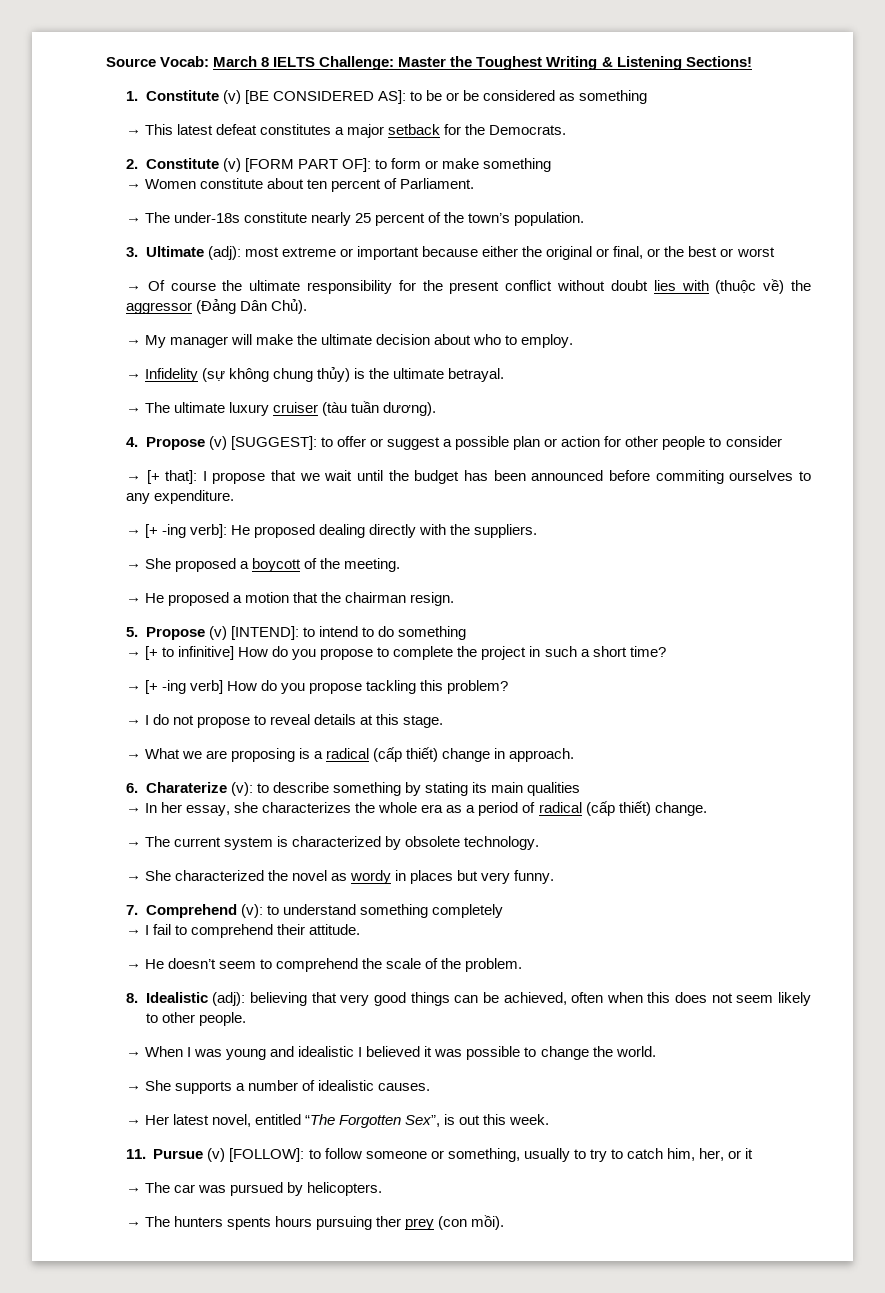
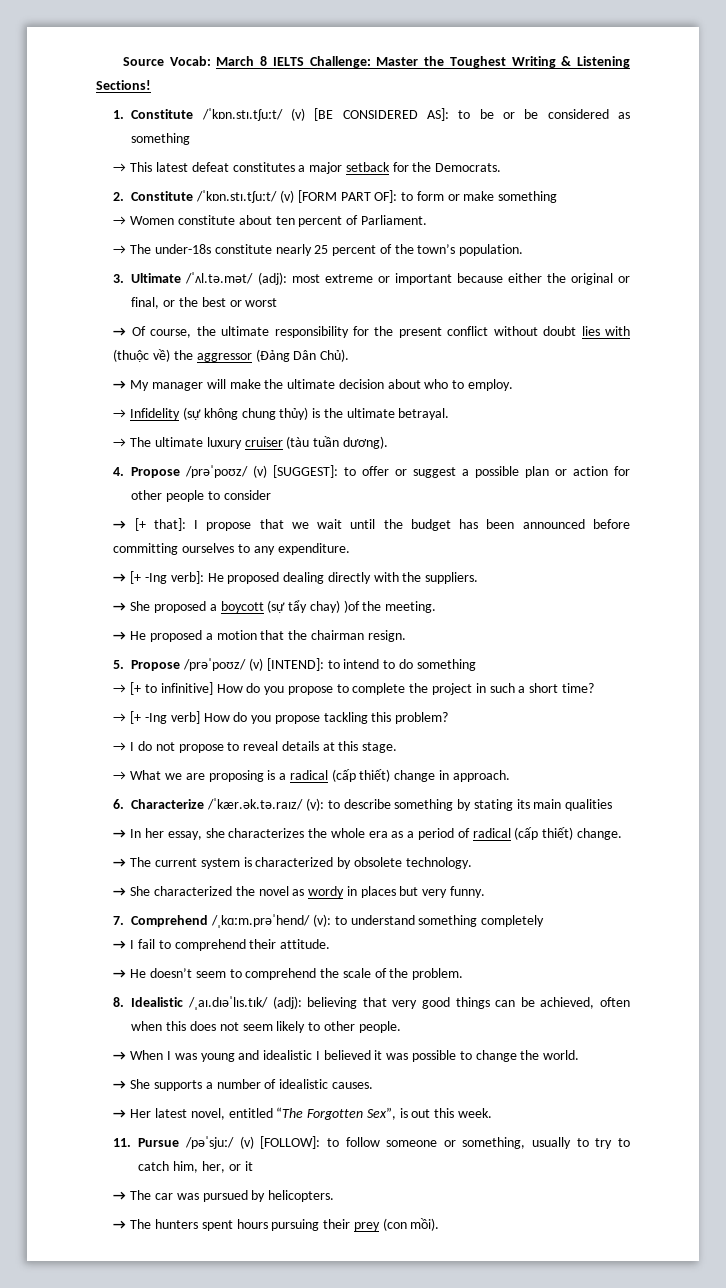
(219, 95) none -> [201,108,283,121] /ˈkɒn.stɪ.tʃuːt/
(219, 163) none -> [196,190,278,203] /ˈkɒn.stɪ.tʃuːt/
(204, 251) none -> [185,272,254,284] /ˈʌl.tə.mət/
[170,282,216,291] course -> [150,329,192,338] course,
(205, 443) none -> [185,465,249,478] /prəˈpoʊz/
[655,470,724,484] commiting -> [113,543,179,555] committing
[161,524,186,538] -ing -> [144,573,167,584] -Ing
[304,558,318,569] of -> [267,600,360,613] (sự tẩy chay) )of
(205, 633) none -> [183,658,247,671] /prəˈpoʊz/
[161,680,186,694] -ing -> [144,713,167,724] -Ing
[145,782,227,793] Charaterize -> [131,798,304,810] Characterize /ˈkær.ək.tə.raɪz/
(237, 911) none -> [211,914,311,928] /ˌkɑːm.prəˈhend/
(208, 997) none -> [188,996,269,1010] /ˌaɪ.dɪəˈlɪs.tɪk/
(204, 1154) none -> [185,1136,235,1149] /pəˈsjuː/
[227,1217,272,1230] spents -> [201,1220,233,1231] spent
[376,1216,402,1227] ther -> [323,1219,351,1229] their

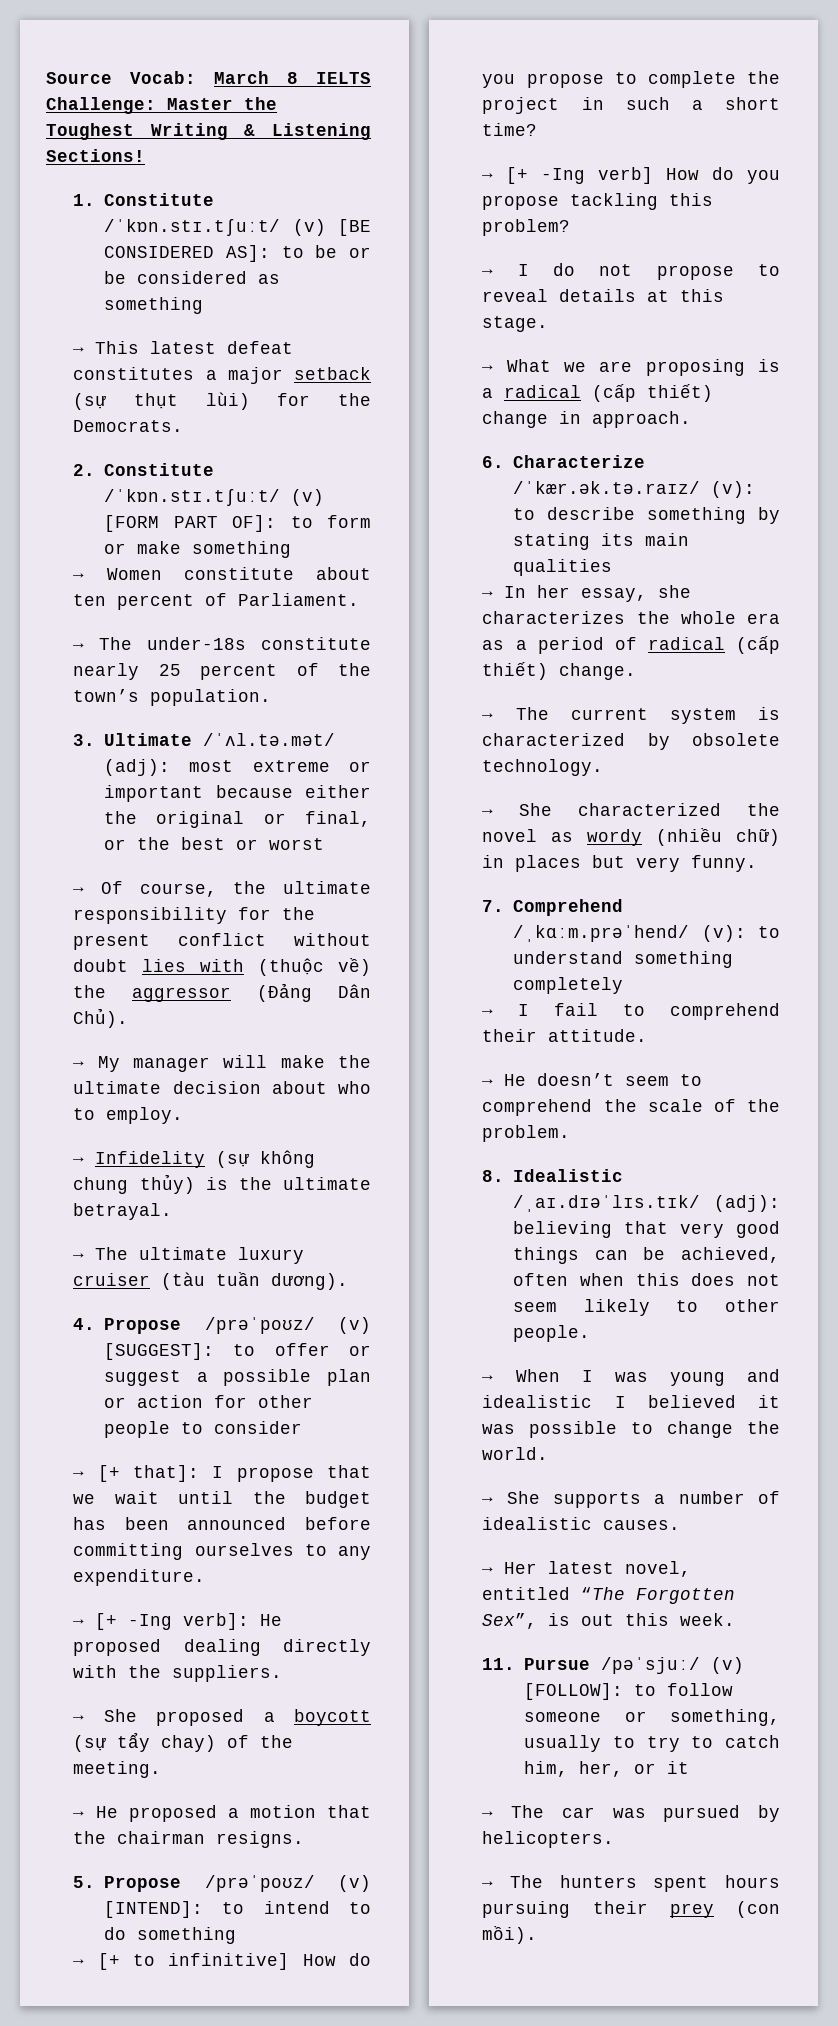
(390, 167) none -> [73,392,250,410] (sự thụt lùi)
[343,600,360,613] )of -> [227,1735,250,1748] of
[367,630,406,642] resign. -> [216,1831,305,1848] resigns.
(345, 892) none -> [656,828,780,846] (nhiều chữ)

